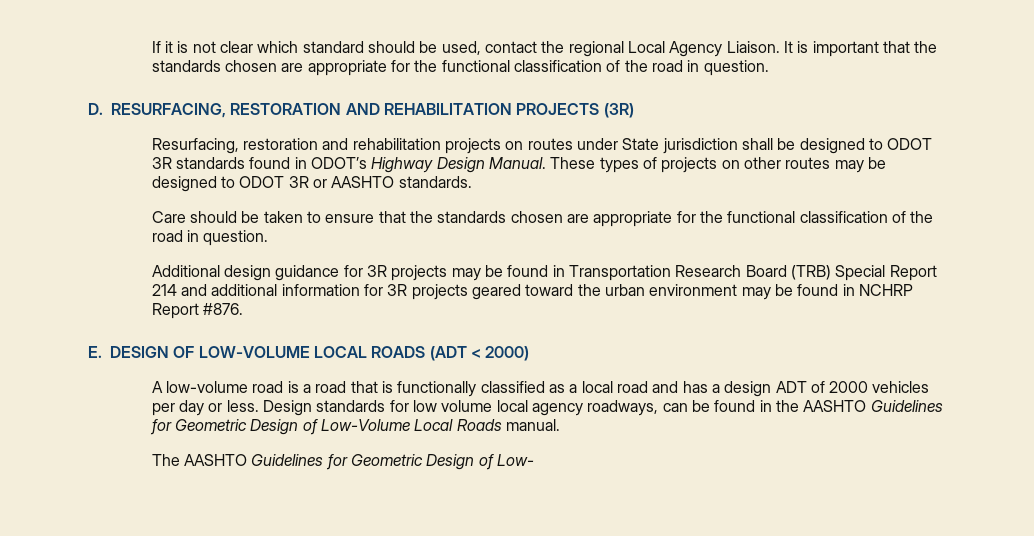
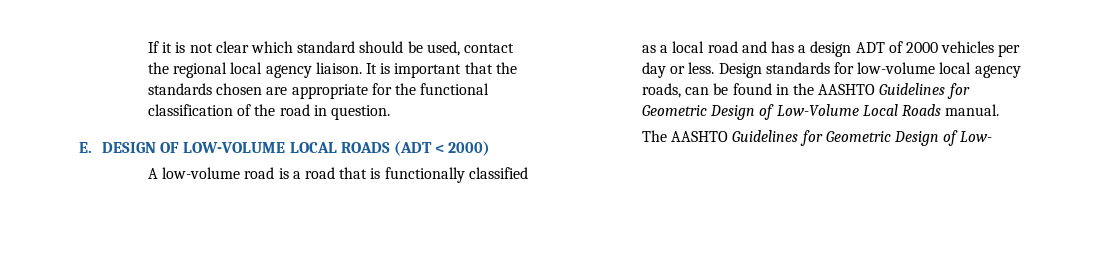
[627,41,780,57] Local Agency Liaison. -> [230,62,362,78] local agency liaison.
[88,103,634,118] [151,138,933,154] [151,157,886,173] [151,176,472,192] [151,211,934,227] [151,230,269,246] [151,265,937,281] [151,284,913,300] [151,303,244,319] // D. RESURFACING, RESTORATION AND REHABILITATION PROJECTS (3R) // Resurfacing, restoration and rehabilitation projects on routes under State jurisdiction shall be designed to ODOT 3R standards found in ODOT’s Highway Design Manual. These types of projects on other routes may be designed to ODOT 3R or AASHTO standards. // Care should be taken to ensure that the standards chosen are appropriate for the functional classification of the road in question. // Additional design guidance for 3R projects may be found in Transportation Research Board (TRB) Special Report 214 and additional information for 3R projects geared toward the urban environment may be found in NCHRP Report #876. -> (390, 112) none
[412,400,659,416] low volume local agency roadways, -> [857,62,1021,78] [642,83,682,98] low-volume local agency roads,

